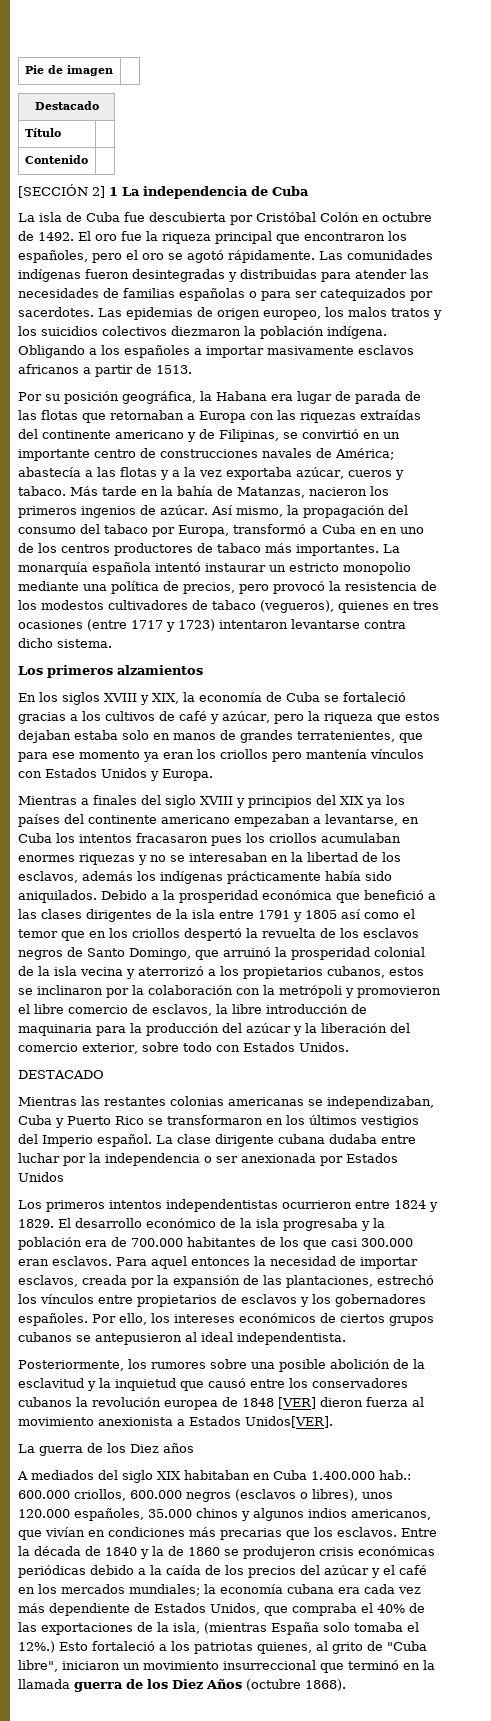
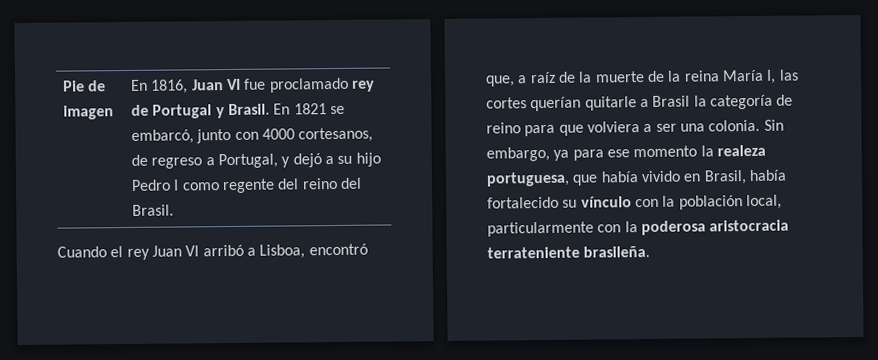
[34,101,99,110] [24,128,61,137] [24,155,88,164] [18,184,309,199] [18,212,432,225] [18,231,407,244] [18,250,433,263] [18,269,429,282] [18,288,433,301] [18,307,442,320] [18,326,387,339] [18,345,414,358] [18,364,192,377] [18,391,421,404] [18,410,421,423] [18,429,400,442] [18,448,394,461] [18,467,404,480] [18,486,389,498] [18,505,408,518] [18,524,424,537] [18,543,400,556] [18,562,411,575] [18,581,437,594] [18,600,439,613] [18,619,406,632] [18,638,112,648] [18,665,203,678] [18,692,406,705] [18,711,440,724] [18,730,423,743] [18,749,424,762] [18,768,213,781] [18,795,405,808] [18,814,419,827] [18,833,401,846] [18,852,401,865] [18,871,392,884] [18,890,436,903] [18,909,415,922] [18,928,419,941] [18,947,425,960] [18,966,424,979] [18,985,441,998] [18,1004,367,1016] [18,1023,410,1036] [18,1042,349,1054] [18,1070,104,1079] [18,1096,434,1109] [18,1115,419,1128] [18,1134,416,1147] [18,1153,398,1166] [18,1172,64,1182] [18,1199,438,1212] [18,1218,385,1231] [18,1237,413,1250] [18,1256,418,1269] [18,1275,434,1288] [18,1294,426,1307] [18,1313,434,1326] [18,1332,346,1345] [18,1359,425,1372] [18,1378,408,1391] [18,1397,424,1410] [18,1416,333,1428] [18,1443,194,1456] [17,1470,411,1483] [18,1489,393,1502] [18,1508,431,1521] [18,1527,437,1540] [18,1546,435,1559] [18,1565,427,1578] [18,1584,421,1596] [18,1603,425,1616] [18,1622,419,1635] [18,1641,427,1654] [18,1660,435,1673] [18,1679,346,1692] // Destacado // Título | // Contenido | // [SECCIÓN 2] 1 La independencia de Cuba // La isla de Cuba fue descubierta por Cristóbal Colón en octubre de 1492. El oro fue la riqueza principal que encontraron los españoles, pero el oro se agotó rápidamente. Las comunidades indígenas fueron desintegradas y distribuidas para atender las necesidades de familias españolas o para ser catequizados por sacerdotes. Las epidemias de origen europeo, los malos tratos y los suicidios colectivos diezmaron la población indígena. Obligando a los españoles a importar masivamente esclavos africanos a partir de 1513. // Por su posición geográfica, la Habana era lugar de parada de las flotas que retornaban a Europa con las riquezas extraídas del continente americano y de Filipinas, se convirtió en un importante centro de construcciones navales de América; abastecía a las flotas y a la vez exportaba azúcar, cueros y tabaco. Más tarde en la bahía de Matanzas, nacieron los primeros ingenios de azúcar. Así mismo, la propagación del consumo del tabaco por Europa, transformó a Cuba en en uno de los centros productores de tabaco más importantes. La monarquía española intentó instaurar un estricto monopolio mediante una política de precios, pero provocó la resistencia de los modestos cultivadores de tabaco (vegueros), quienes en tres ocasiones (entre 1717 y 1723) intentaron levantarse contra dicho sistema. // Los primeros alzamientos // En los siglos XVIII y XIX, la economía de Cuba se fortaleció gracias a los cultivos de café y azúcar, pero la riqueza que estos dejaban estaba solo en manos de grandes terratenientes, que para ese momento ya eran los criollos pero mantenía vínculos con Estados Unidos y Europa. // Mientras a finales del siglo XVIII y principios del XIX ya los países del continente americano empezaban a levantarse, en Cuba los intentos fracasaron pues los criollos acumulaban enormes riquezas y no se interesaban en la libertad de los esclavos, además los indígenas prácticamente había sido aniquilados. Debido a la prosperidad económica que benefició a las clases dirigentes de la isla entre 1791 y 1805 así como el temor que en los criollos despertó la revuelta de los esclavos negros de Santo Domingo, que arruinó la prosperidad colonial de la isla vecina y aterrorizó a los propietarios cubanos, estos se inclinaron por la colaboración con la metrópoli y promovieron el libre comercio de esclavos, la libre introducción de maquinaria para la producción del azúcar y la liberación del comercio exterior, sobre todo con Estados Unidos. // DESTACADO // Mientras las restantes colonias americanas se independizaban, Cuba y Puerto Rico se transformaron en los últimos vestigios del Imperio español. La clase dirigente cubana dudaba entre luchar por la independencia o ser anexionada por Estados Unidos // Los primeros intentos independentistas ocurrieron entre 1824 y 1829. El desarrollo económico de la isla progresaba y la población era de 700.000 habitantes de los que casi 300.000 eran esclavos. Para aquel entonces la necesidad de importar esclavos, creada por la expansión de las plantaciones, estrechó los vínculos entre propietarios de esclavos y los gobernadores españoles. Por ello, los intereses económicos de ciertos grupos cubanos se antepusieron al ideal independentista. // Posteriormente, los rumores sobre una posible abolición de la esclavitud y la inquietud que causó entre los conservadores cubanos la revolución europea de 1848 [VER] dieron fuerza al movimiento anexionista a Estados Unidos[VER]. // La guerra de los Diez años // A mediados del siglo XIX habitaban en Cuba 1.400.000 hab.: 600.000 criollos, 600.000 negros (esclavos o libres), unos 120.000 españoles, 35.000 chinos y algunos indios americanos, que vivían en condiciones más precarias que los esclavos. Entre la década de 1840 y la de 1860 se produjeron crisis económicas periódicas debido a la caída de los precios del azúcar y el café en los mercados mundiales; la economía cubana era cada vez más dependiente de Estados Unidos, que compraba el 40% de las exportaciones de la isla, (mientras España solo tomaba el 12%.) Esto fortaleció a los patriotas quienes, al grito de "Cuba libre", iniciaron un movimiento insurreccional que terminó en la llamada guerra de los Diez Años (octubre 1868). -> [131,77,376,94] [131,103,346,119] [131,127,374,144] [131,152,381,169] [131,177,363,194] [132,204,175,216] [57,243,368,261] [485,69,799,87] [486,94,794,112] [486,119,784,137] [486,144,766,162] [486,169,787,187] [487,194,782,210] [487,219,790,237] [487,245,651,259] En 1816, Juan VI fue proclamado rey de Portugal y Brasil. En 1821 se embarcó, junto con 4000 cortesanos, de regreso a Portugal, y dejó a su hijo Pedro I como regente del reino del Brasil. // Cuando el rey Juan VI arribó a Lisboa, encontró que, a raíz de la muerte de la reina María I, las cortes querían quitarle a Brasil la categoría de reino para que volviera a ser una colonia. Sin embargo, ya para ese momento la realeza portuguesa, que había vivido en Brasil, había fortalecido su vínculo con la población local, particularmente con la poderosa aristocracia terrateniente brasileña.

